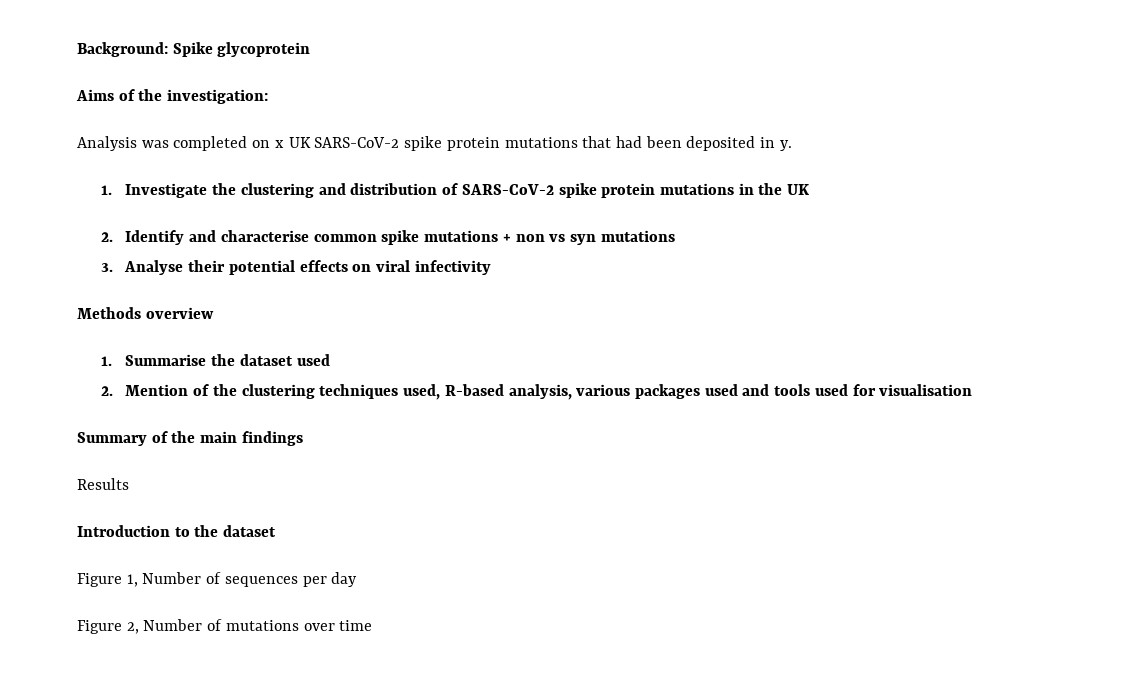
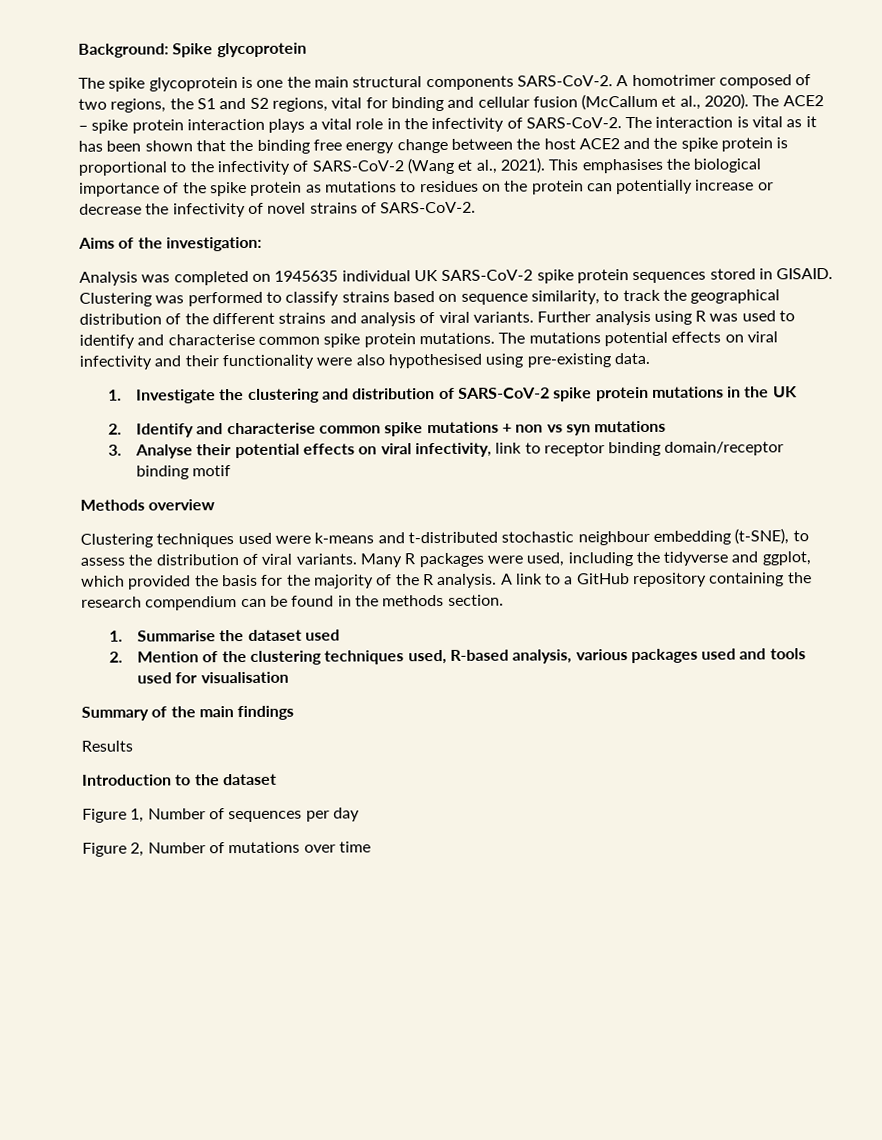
(311, 49) none -> [78,74,812,92] [78,93,824,113] [78,116,817,134] [78,137,789,154] [78,157,762,176] [79,179,774,197] [79,201,477,218] // The spike glycoprotein is one the main structural components SARS-CoV-2. A homotrimer composed of two regions, the S1 and S2 regions, vital for binding and cellular fusion (McCallum et al., 2020). The ACE2 – spike protein interaction plays a vital role in the infectivity of SARS-CoV-2. The interaction is vital as it has been shown that the binding free energy change between the host ACE2 and the spike protein is proportional to the infectivity of SARS-CoV-2 (Wang et al., 2021). This emphasises the biological importance of the spike protein as mutations to residues on the protein can potentially increase or decrease the infectivity of novel strains of SARS-CoV-2.
[274,140,284,148] x -> [274,270,411,282] 1945635 individual
[504,136,792,151] mutations that had been deposited in y. -> [632,268,834,284] [79,289,781,307] [79,310,796,327] [79,331,778,349] [79,352,650,370] sequences stored in GISAID. Clustering was performed to classify strains based on sequence similarity, to track the geographical distribution of the different strains and analysis of viral variants. Further analysis using R was used to identify and characterise common spike protein mutations. The mutations potential effects on viral infectivity and their functionality were also hypothesised using pre-existing data.
[414,260,491,275] [77,307,214,319] infectivity // Methods overview -> [414,441,785,458] [135,465,232,480] [80,499,216,511] [80,528,809,548] [80,551,811,568] [81,572,812,590] [81,594,504,611] infectivity, link to receptor binding domain/receptor binding motif // Methods overview // Clustering techniques used were k-means and t-distributed stochastic neighbour embedding (t-SNE), to assess the distribution of viral variants. Many R packages were used, including the tidyverse and ggplot, which provided the basis for the majority of the R analysis. A link to a GitHub repository containing the research compendium can be found in the methods section.

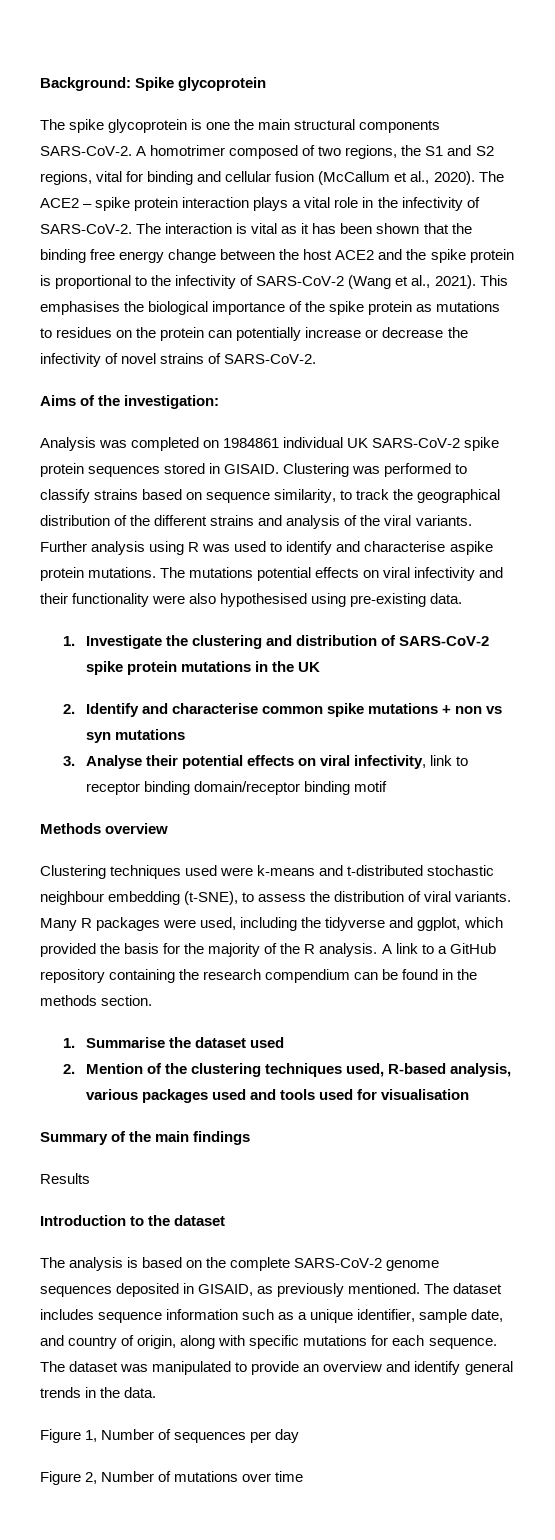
[274,270,339,282] 1945635 -> [223,438,280,448] 1984861
(436, 318) none -> [360,515,381,526] the
[257,333,361,348] common spike -> [449,541,493,555] aspike
(277, 779) none -> [40,1257,440,1271] [40,1283,503,1297] [40,1309,504,1323] [40,1335,497,1349] [40,1361,513,1375] [40,1387,157,1398] // The analysis is based on the complete SARS-CoV-2 genome sequences deposited in GISAID, as previously mentioned. The dataset includes sequence information such as a unique identifier, sample date, and country of origin, along with specific mutations for each sequence. The dataset was manipulated to provide an overview and identify general trends in the data.

